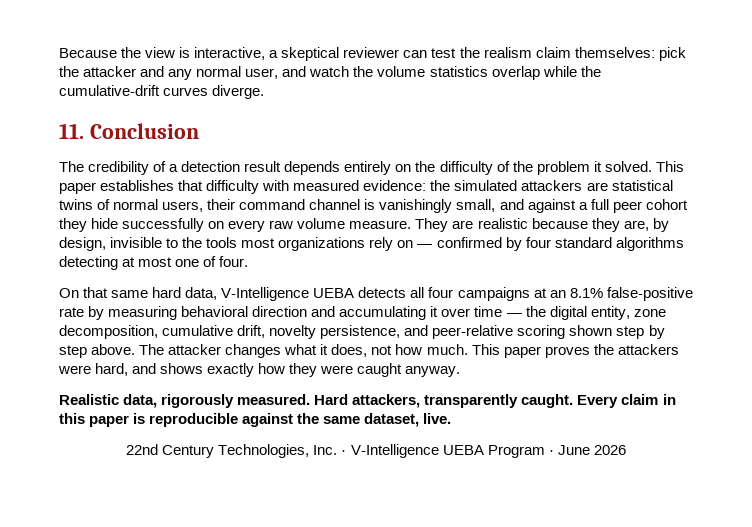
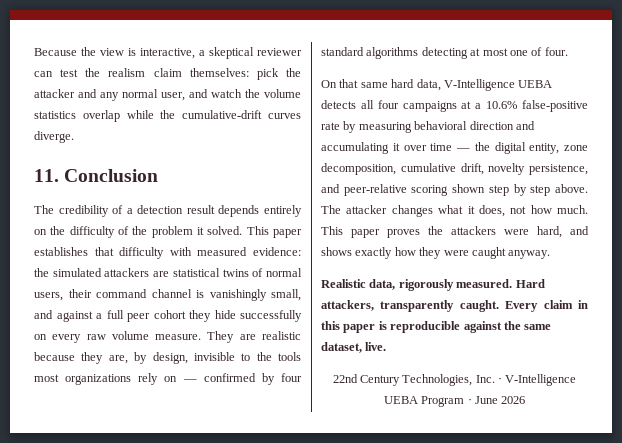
[549,288,603,298] an 8.1% -> [475,101,518,109] a 10.6%

